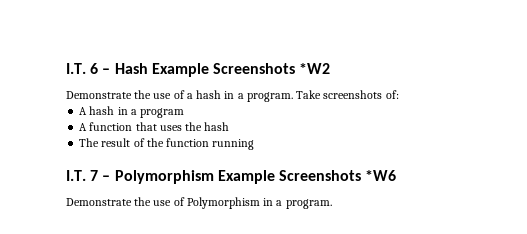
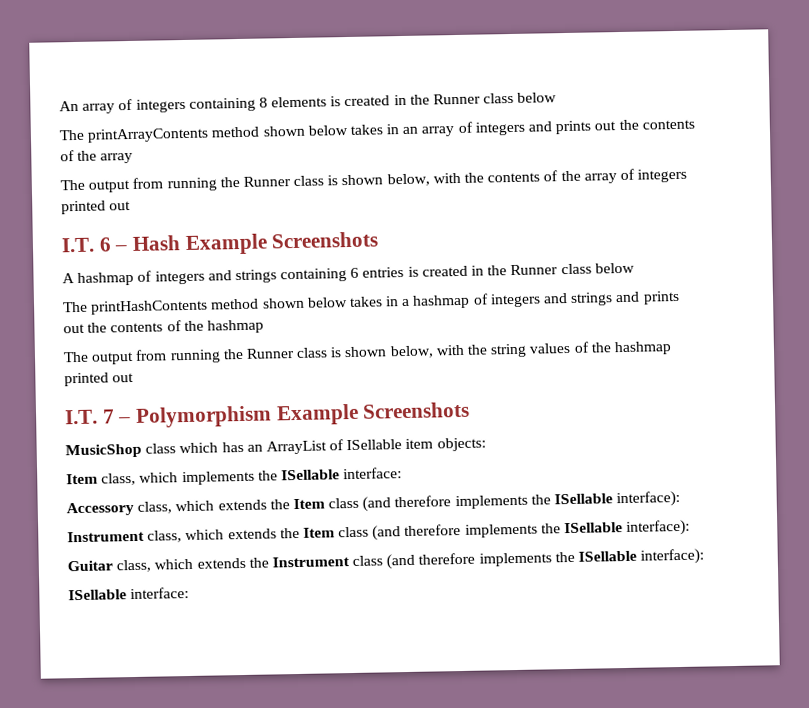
(66, 68) none -> [59,92,558,114] [59,119,695,143] [60,150,134,164] [60,168,688,193] [61,200,132,215] An array of integers containing 8 elements is created in the Runner class below // The printArrayContents method shown below takes in an array of integers and prints out the contents of the array // The output from running the Runner class is shown below, with the contents of the array of integers printed out //
[299,63,331,74] [66,90,399,102] [79,106,185,118] [79,122,230,131] [79,138,255,150] *W2 // Demonstrate the use of a hash in a program. Take screenshots of: // A hash in a program // A function that uses the hash // The result of the function running -> [62,262,635,286] [62,290,680,315] [63,319,264,334] [63,341,672,365] [64,372,135,387] // A hashmap of integers and strings containing 6 entries is created in the Runner class below // The printHashContents method shown below takes in a hashmap of integers and strings and prints out the contents of the hashmap // The output from running the Runner class is shown below, with the string values of the hashmap printed out
[365,170,397,181] [66,197,332,209] *W6 // Demonstrate the use of Polymorphism in a program. -> [65,437,486,459] [66,467,403,486] [66,490,681,517] [67,519,691,543] [67,548,705,573] [68,586,190,601] // MusicShop class which has an ArrayList of ISellable item objects: // Item class, which implements the ISellable interface: // Accessory class, which extends the Item class (and therefore implements the ISellable interface): // Instrument class, which extends the Item class (and therefore implements the ISellable interface): // Guitar class, which extends the Instrument class (and therefore implements the ISellable interface): // ISellable interface:

